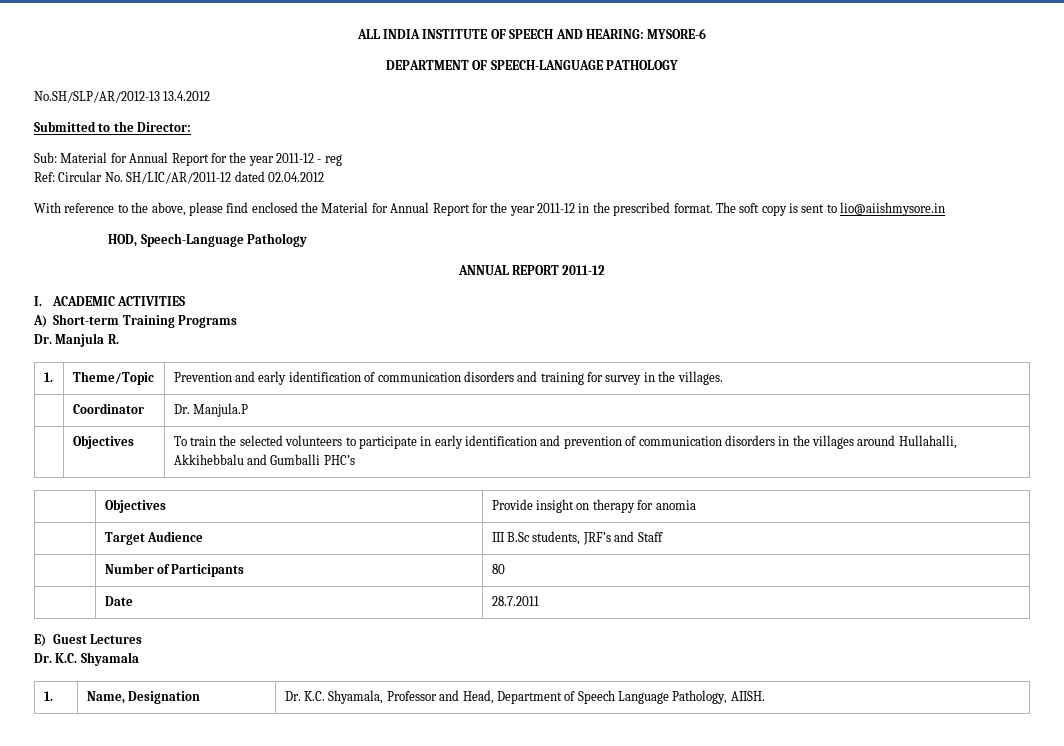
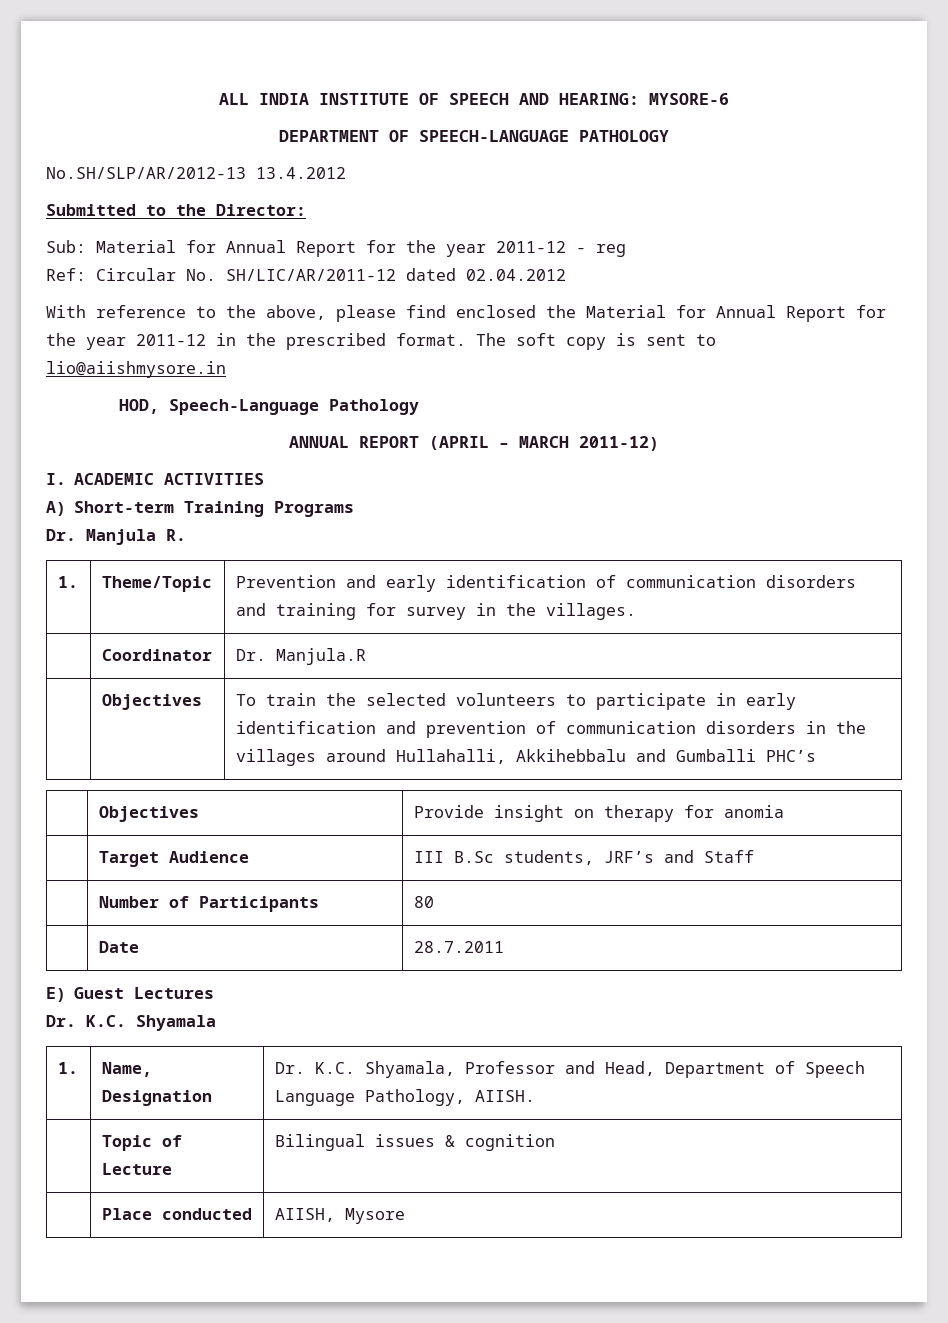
[562,265,606,275] 2011-12 -> [429,436,659,451] (APRIL – MARCH 2011-12)
[193,403,249,417] Manjula.P -> [275,648,366,665] Manjula.R
(765, 696) none -> [101,1135,182,1151] [101,1163,172,1175] [274,1134,555,1151] [101,1208,252,1220] [274,1208,405,1224] // | Topic of Lecture | Bilingual issues & cognition // | Place conducted | AIISH, Mysore

